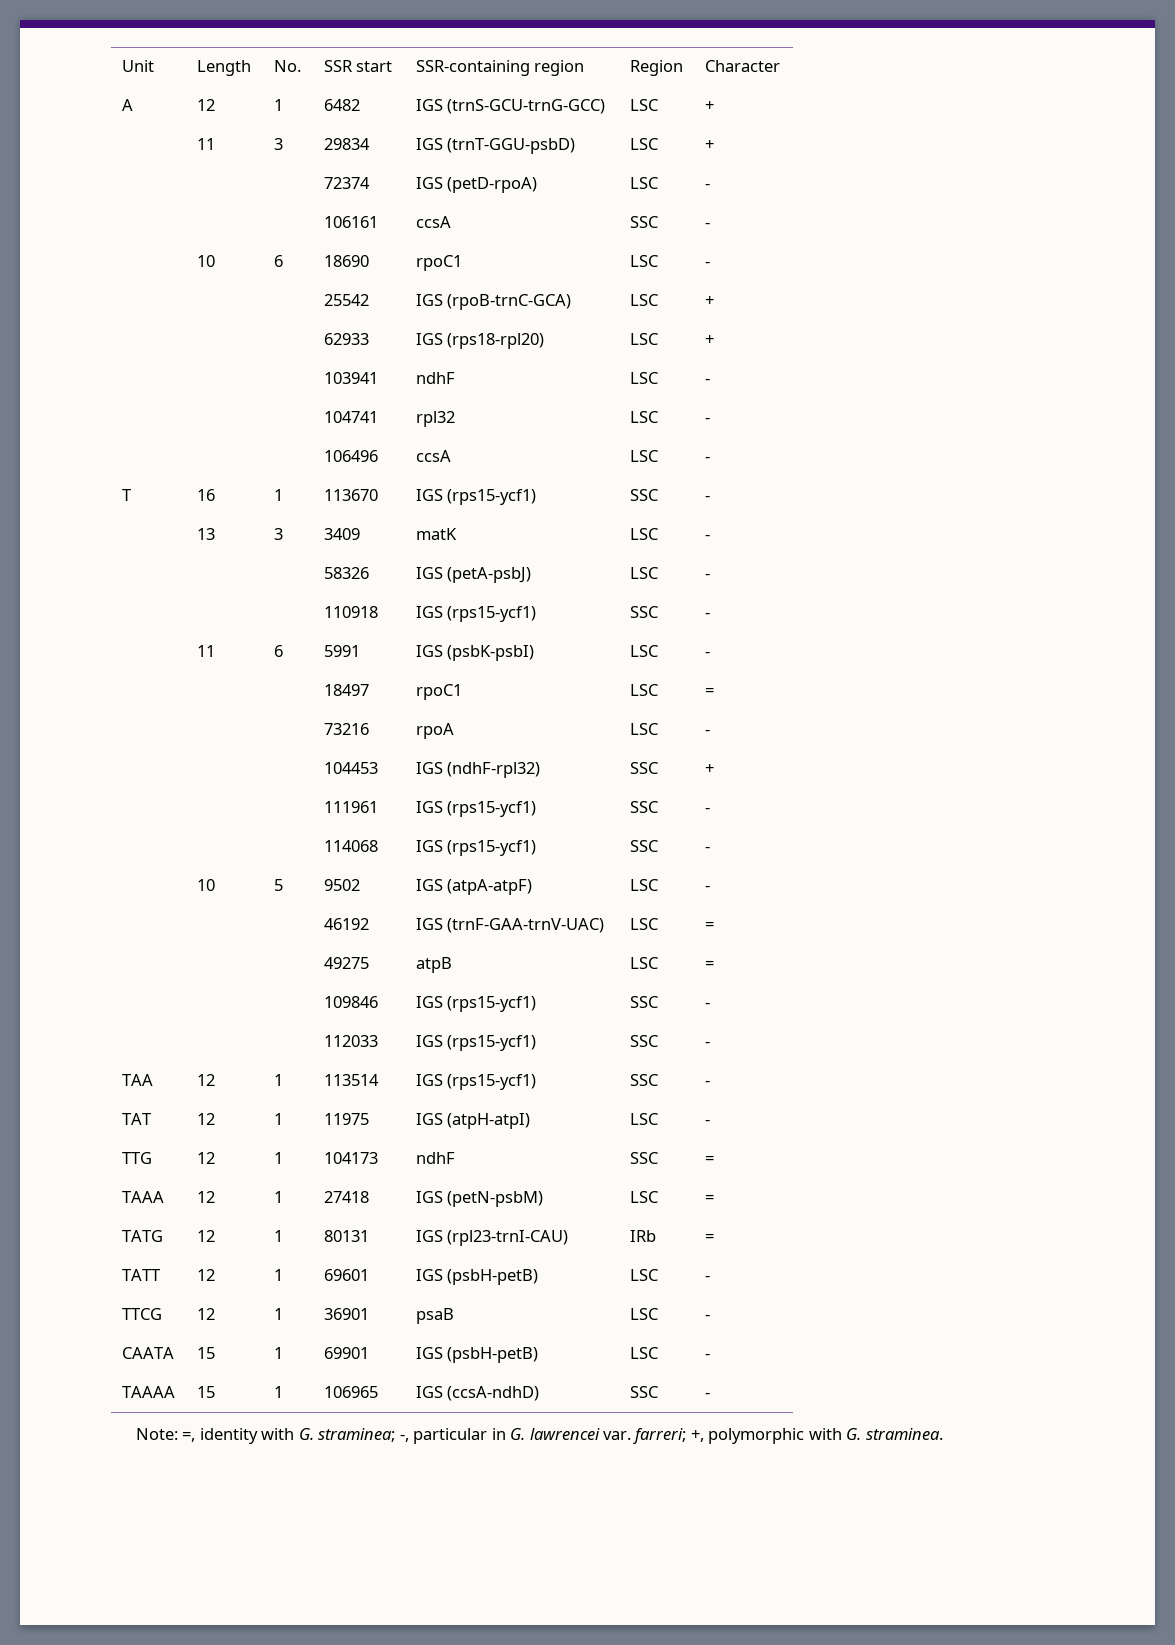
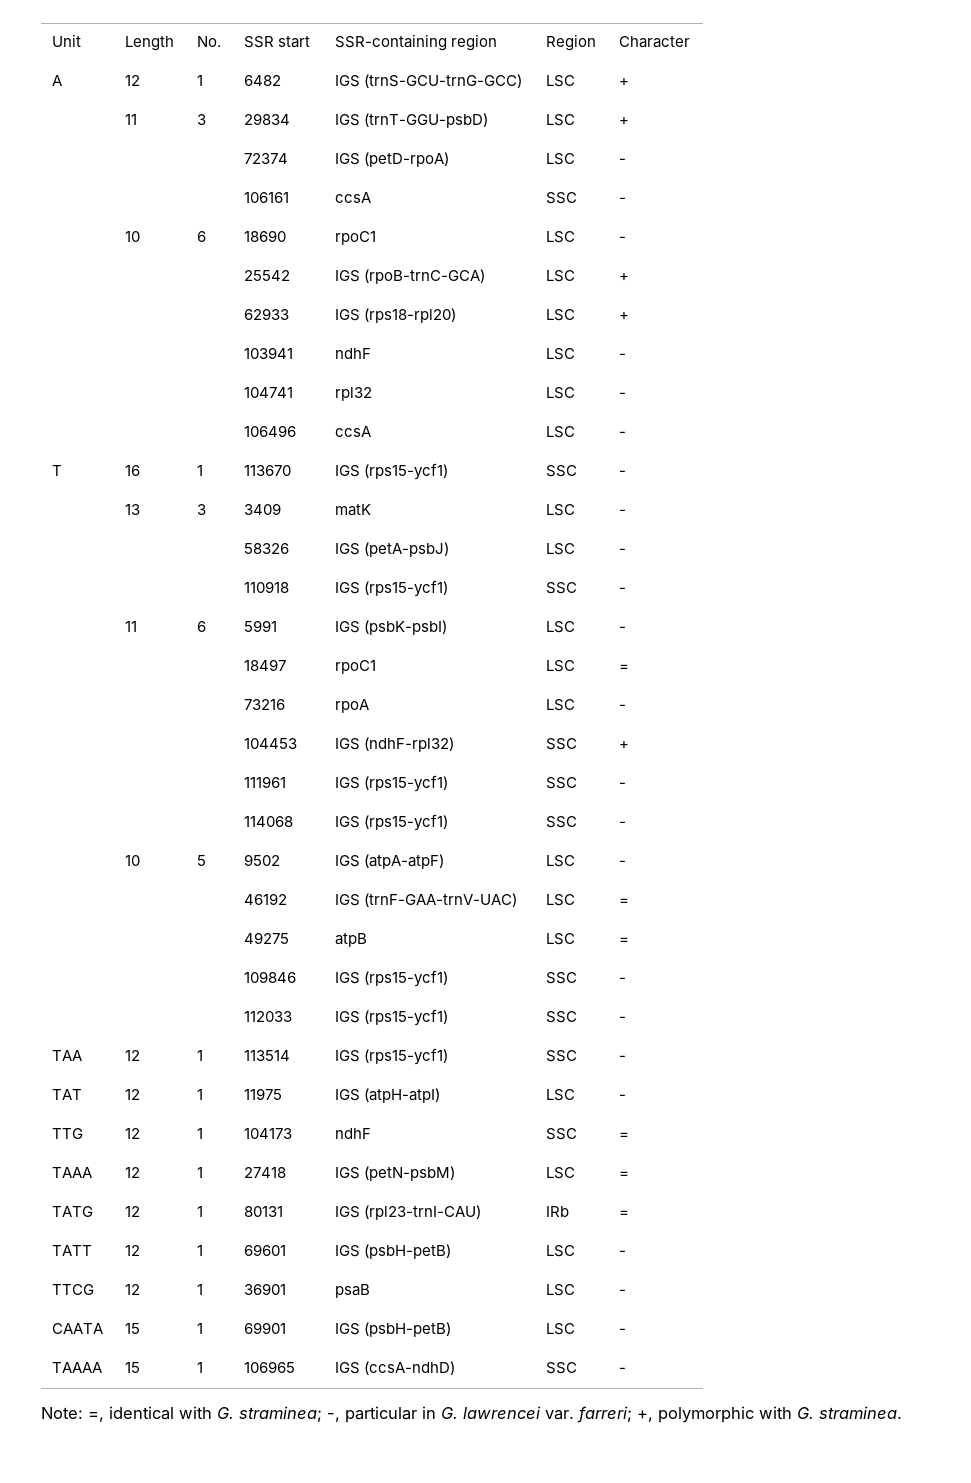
[199,1428,258,1444] identity -> [109,1406,174,1420] identical

